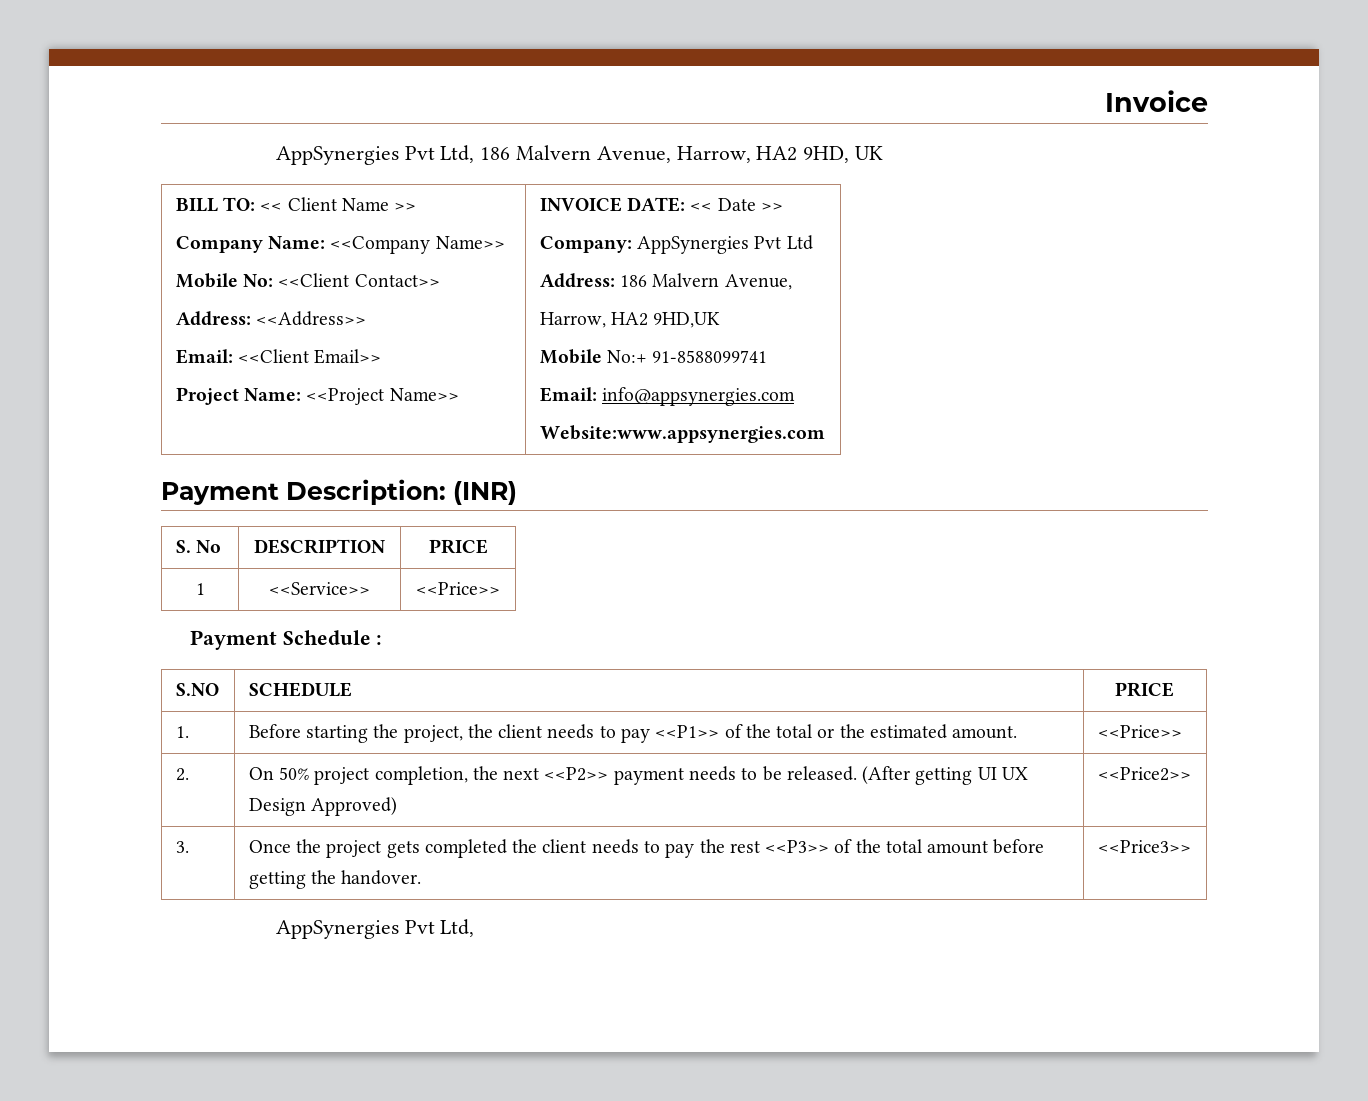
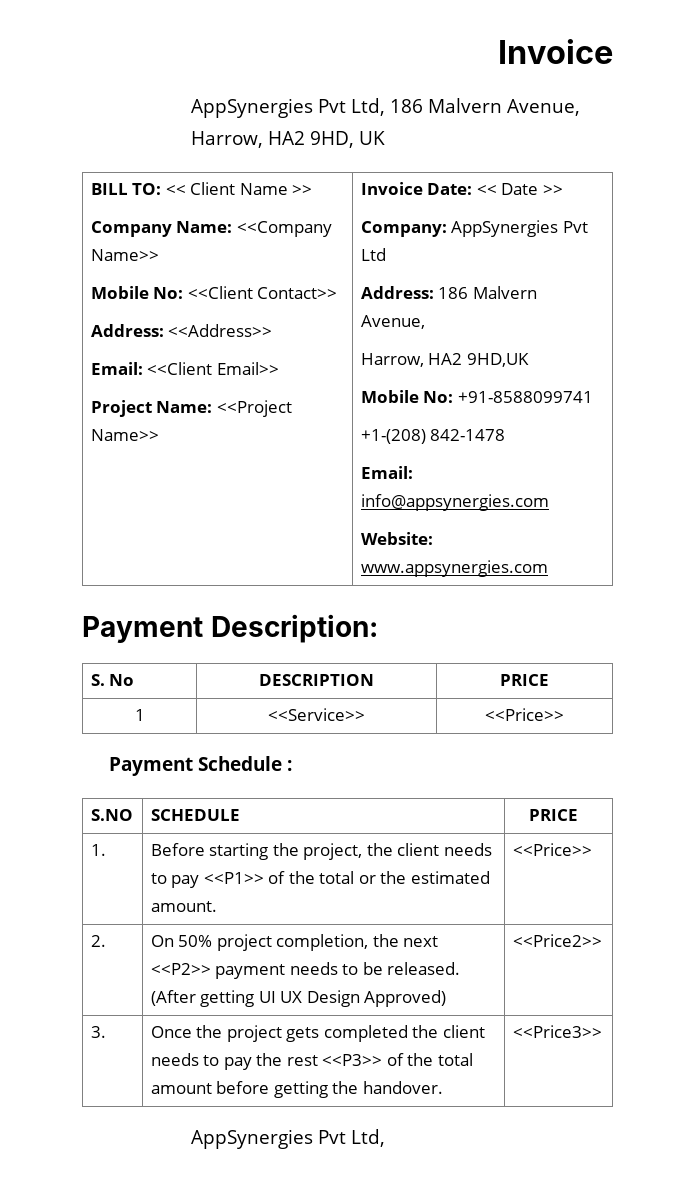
[539,197,686,212] INVOICE DATE: -> [360,182,473,195] Invoice Date:
[607,350,768,363] No:+ 91-8588099741 -> [423,391,593,403] [360,429,506,444] No: +91-8588099741 // +1-(208) 842-1478
[539,425,825,443] Website:www.appsynergies.com -> [360,532,433,545] [360,560,548,577] Website: www.appsynergies.com
[453,481,517,505] (INR) -> (378, 628) none

